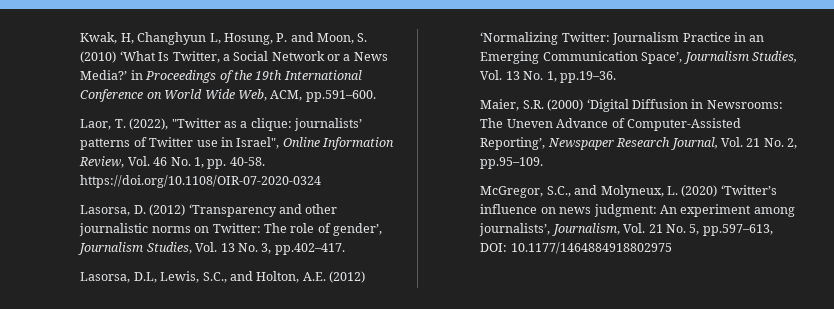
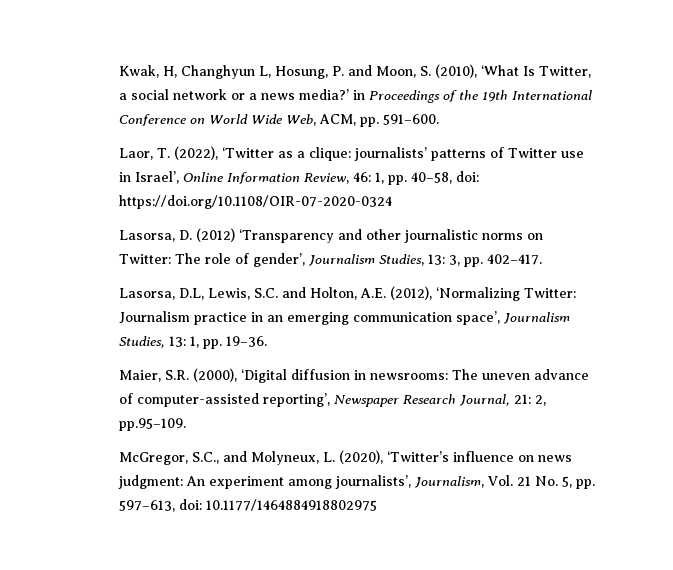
[80,51,117,63] (2010) -> [435,64,478,78] (2010),
[233,51,388,61] [80,70,128,80] Social Network or a News Media?’ -> [131,89,350,100] social network or a news media?’
[305,90,376,102] pp.591–600. -> [360,114,440,127] pp. 591–600.
[171,118,221,128] "Twitter -> [222,147,275,158] ‘Twitter
[236,137,280,149] Israel", -> [135,171,180,184] Israel’,
[127,156,265,169] Vol. 46 No. 1, pp. 40-58. -> [353,171,480,185] 46: 1, pp. 40–58, doi:
[195,242,345,255] Vol. 13 No. 3, pp.402–417. -> [428,254,543,267] 13: 3, pp. 402–417.
[202,272,227,283] S.C., -> [254,288,279,298] S.C.
[329,271,366,283] (2012) -> [390,286,433,300] (2012),
[682,32,731,42] Practice -> [194,312,248,325] practice
[480,51,797,64] [480,70,616,83] [480,99,783,112] [480,118,741,131] [480,137,784,150] Emerging Communication Space’, Journalism Studies, Vol. 13 No. 1, pp.19–36. // Maier, S.R. (2000) ‘Digital Diffusion in Newsrooms: The Uneven Advance of Computer-Assisted Reporting’, Newspaper Research Journal, Vol. 21 No. -> [287,311,571,325] [119,336,268,349] [119,368,590,383] [119,393,532,407] emerging communication space’, Journalism Studies, 13: 1, pp. 19–36. // Maier, S.R. (2000), ‘Digital diffusion in newsrooms: The uneven advance of computer-assisted reporting’, Newspaper Research Journal, 21:
[681,185,718,197] (2020) -> [339,450,384,464] (2020),
[702,224,773,236] [480,243,508,252] pp.597–613, DOI: -> [576,479,596,489] [119,499,203,512] pp. 597–613, doi:

